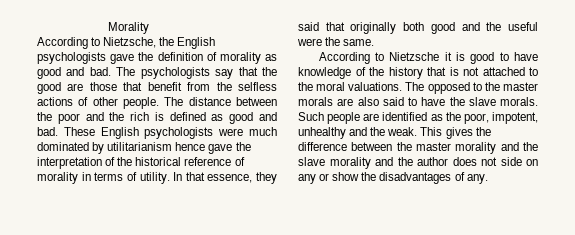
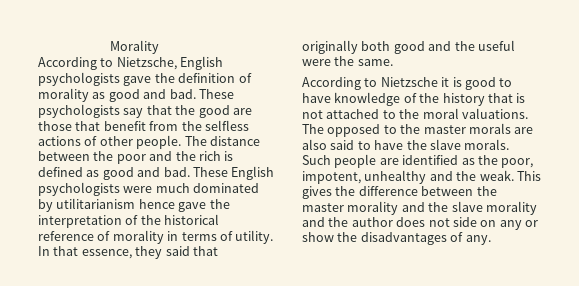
[159,37,175,46] the -> (177, 63) none
[116,67,136,76] The -> [198,89,234,99] These

